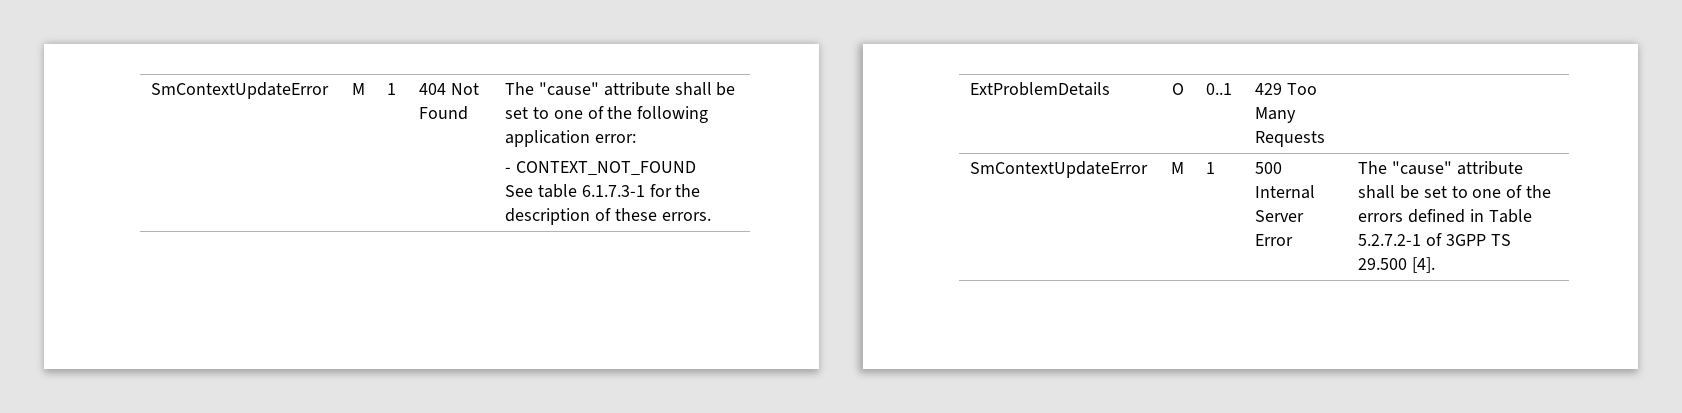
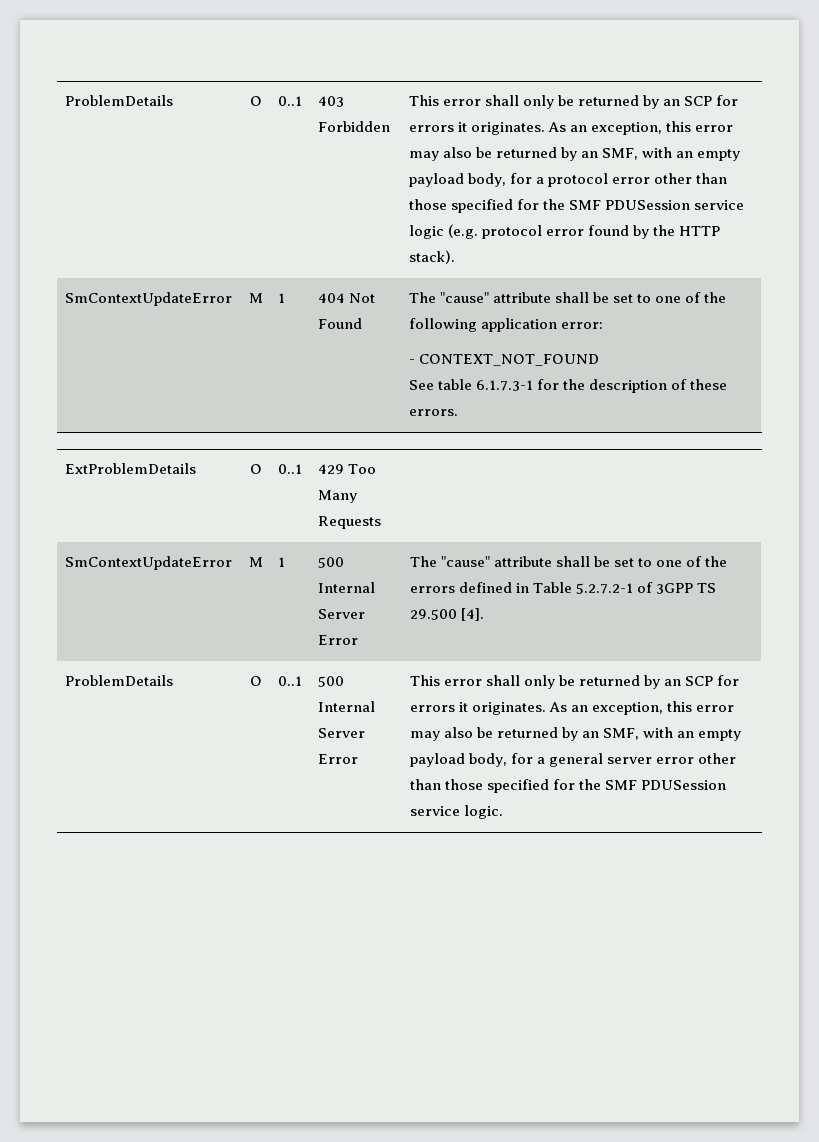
(151, 90) none -> [64,95,173,106] [249,96,262,106] [277,96,302,106] [317,96,344,107] [317,121,390,132] [408,95,739,109] [408,121,734,135] [408,147,741,161] [408,173,728,187] [408,199,744,213] [408,224,721,239] [408,250,455,264] ProblemDetails | O | 0..1 | 403 Forbidden | This error shall only be returned by an SCP for errors it originates. As an exception, this error may also be returned by an SMF, with an empty payload body, for a protocol error other than those specified for the SMF PDUSession service logic (e.g. protocol error found by the HTTP stack). //
(1435, 265) none -> [64,675,173,686] [249,676,262,686] [277,676,302,686] [317,676,344,687] [317,701,375,712] [317,728,365,738] [317,754,358,764] [409,675,740,689] [409,701,735,715] [409,727,742,741] [409,753,737,767] [409,779,726,793] [409,805,503,819] // ProblemDetails | O | 0..1 | 500 Internal Server Error | This error shall only be returned by an SCP for errors it originates. As an exception, this error may also be returned by an SMF, with an empty payload body, for a general server error other than those specified for the SMF PDUSession service logic.

